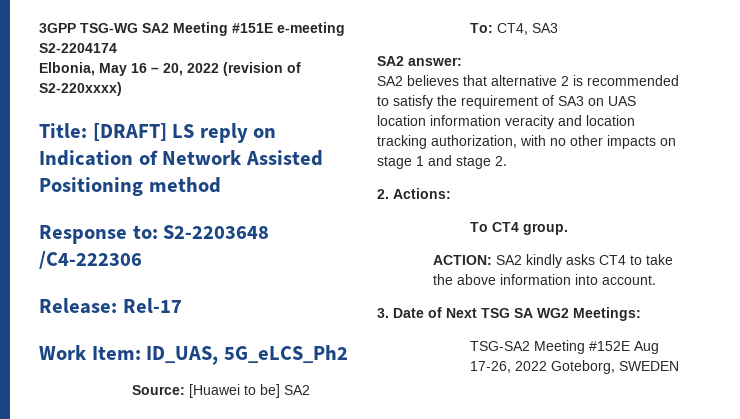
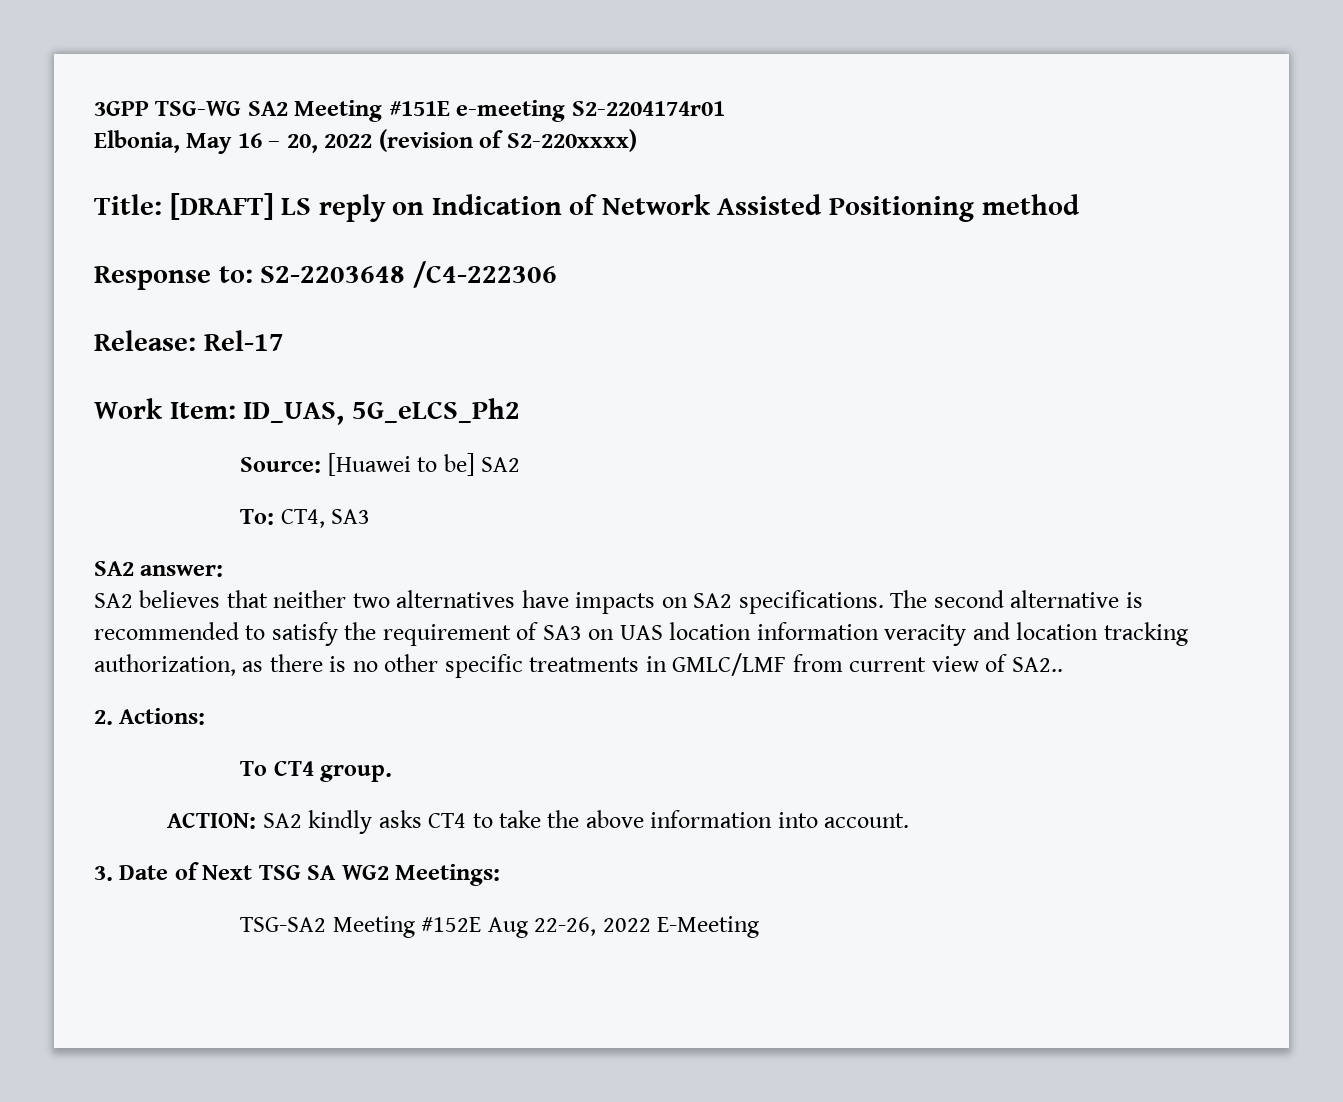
[39,43,117,53] S2-2204174 -> [571,101,725,116] S2-2204174r01
[491,75,569,86] alternative 2 -> [273,590,1120,614] neither two alternatives have impacts on SA2 specifications. The second alternative
[520,135,676,149] [377,155,507,169] with no other impacts on stage 1 and stage 2. -> [242,653,1063,678] as there is no other specific treatments in GMLC/LMF from current view of SA2..
[470,360,679,374] 17-26, 2022 Goteborg, SWEDEN -> [534,916,760,938] 22-26, 2022 E-Meeting

